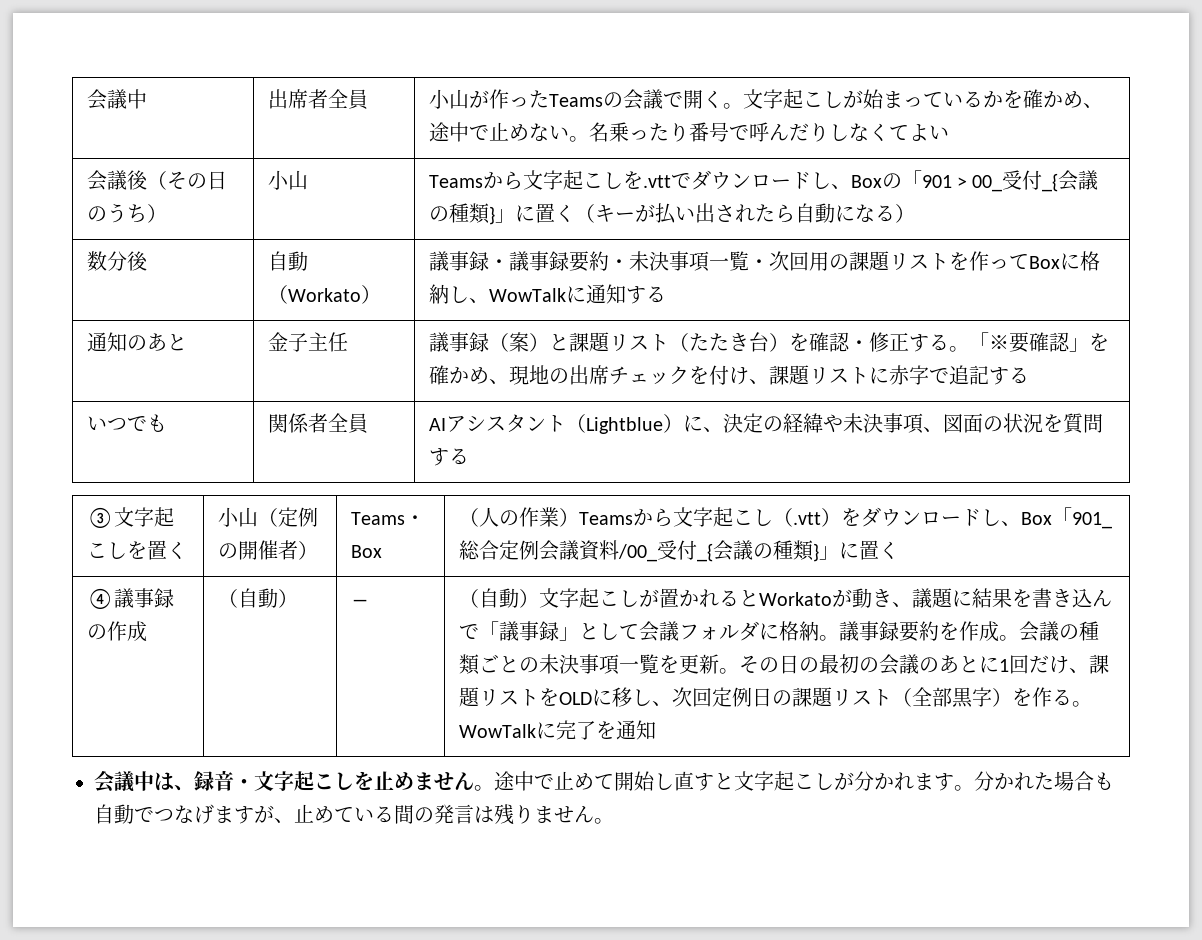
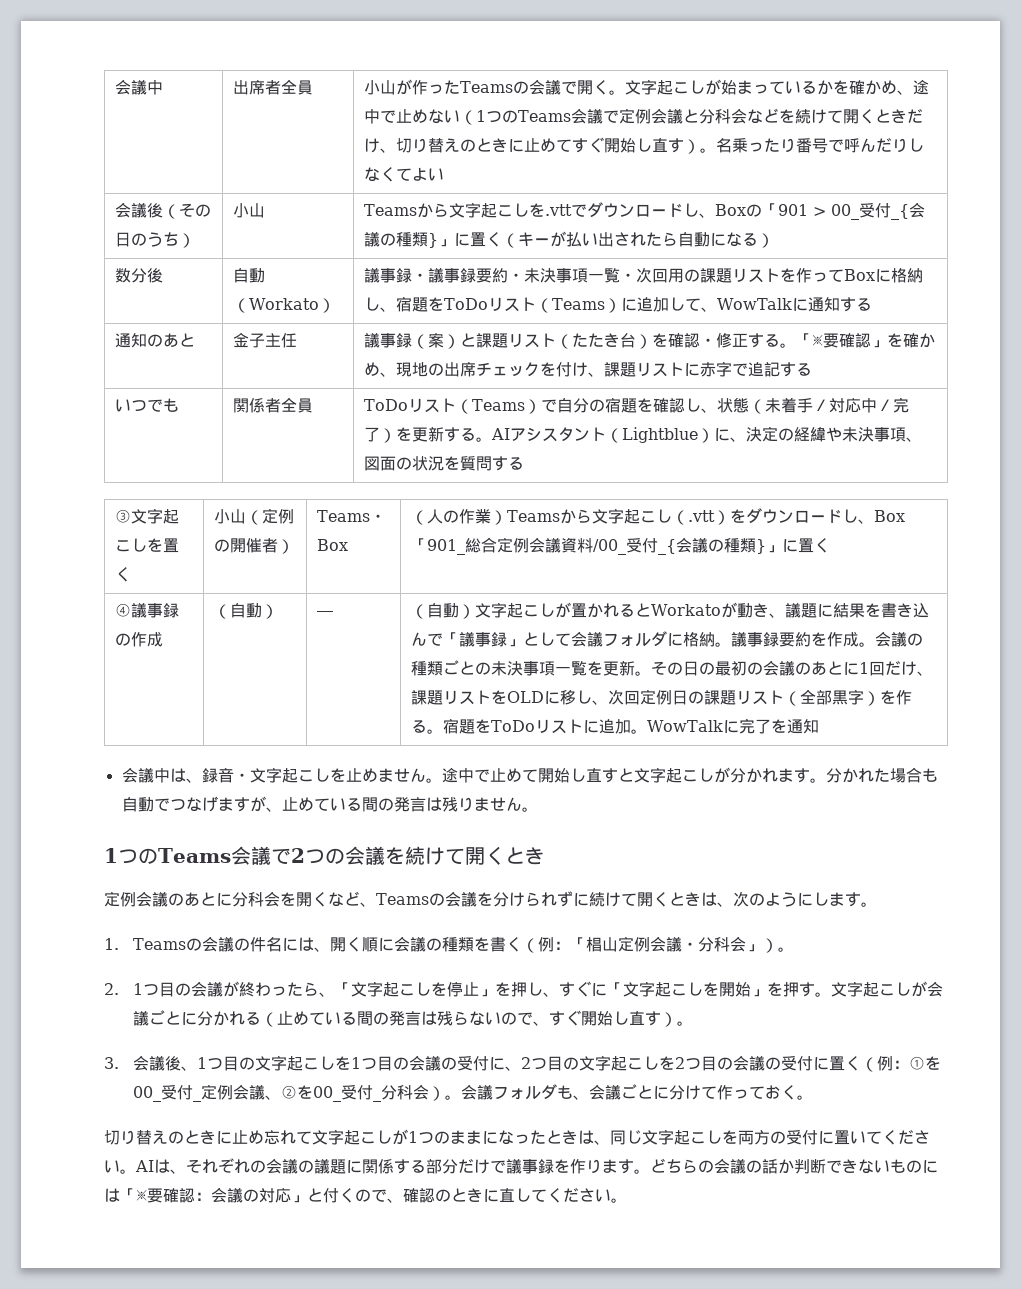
(569, 132) none -> [459,108,923,125] [363,137,700,154] （1つのTeams会議で定例会議と分科会などを続けて開くときだけ、切り替えのときに止めてすぐ開始し直す）
(489, 300) none -> [395,296,717,313] 宿題をToDoリスト（Teams）に追加して、
(368, 423) none -> [363,397,909,414] [363,426,492,443] ToDoリスト（Teams）で自分の宿題を確認し、状態（未着手／対応中／完了）を更新する。
(1092, 704) none -> [442,718,647,734] 宿題をToDoリストに追加。
(614, 821) none -> [104,846,545,865] [104,891,877,907] [104,936,794,953] [104,981,943,997] [132,1010,693,1027] [104,1055,941,1072] [132,1084,813,1102] [104,1129,930,1145] [104,1158,938,1174] [104,1187,627,1203] // 1つのTeams会議で2つの会議を続けて開くとき // 定例会議のあとに分科会を開くなど、Teamsの会議を分けられずに続けて開くときは、次のようにします。 // 1. Teamsの会議の件名には、開く順に会議の種類を書く（例：「椙山定例会議・分科会」）。 // 2. 1つ目の会議が終わったら、「文字起こしを停止」を押し、すぐに「文字起こしを開始」を押す。文字起こしが会議ごとに分かれる（止めている間の発言は残らないので、すぐ開始し直す）。 // 3.会議後、1つ目の文字起こしを1つ目の会議の受付に、2つ目の文字起こしを2つ目の会議の受付に置く（例：①を00_受付_定例会議、②を00_受付_分科会）。会議フォルダも、会議ごとに分けて作っておく。 // 切り替えのときに止め忘れて文字起こしが1つのままになったときは、同じ文字起こしを両方の受付に置いてください。AIは、それぞれの会議の議題に関係する部分だけで議事録を作ります。どちらの会議の話か判断できないものには「※要確認：会議の対応」と付くので、確認のときに直してください。

